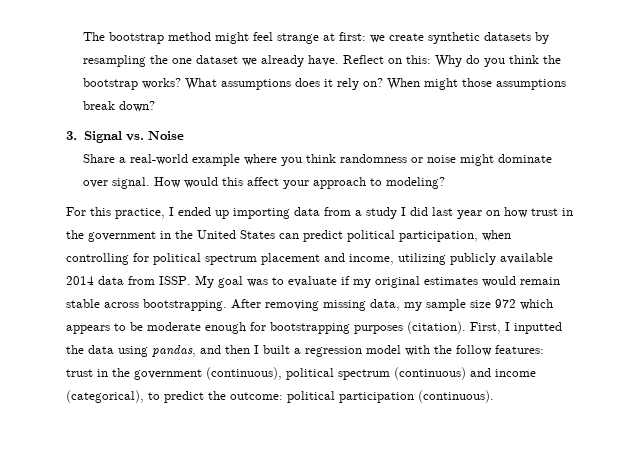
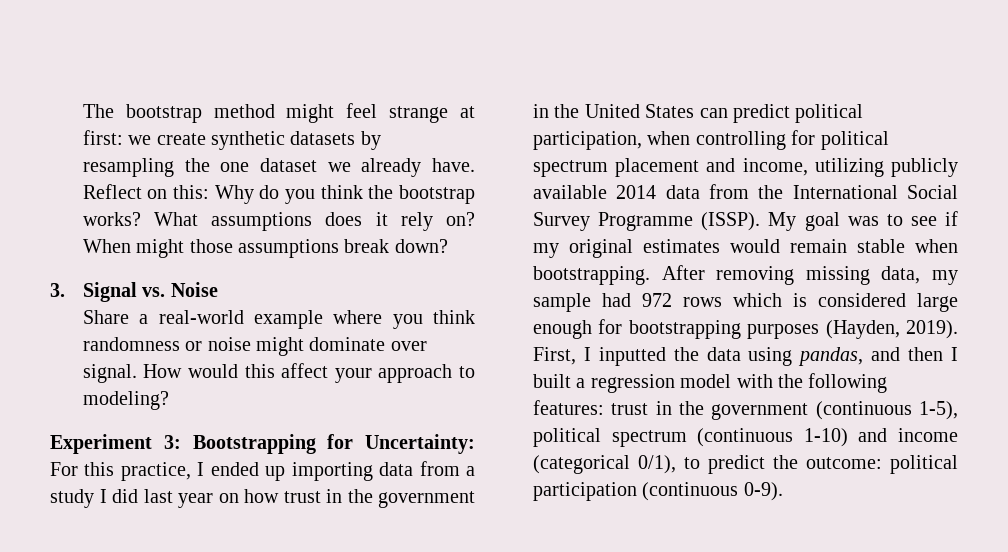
(445, 183) none -> [50,434,475,454] Experiment 3: Bootstrapping for Uncertainty:
[159,276,191,285] ISSP. -> [758,185,958,199] [533,212,761,231] the International Social Survey Programme (ISSP).
[288,276,337,287] evaluate -> [910,216,937,226] see
[104,302,139,308] across -> [915,239,958,253] when
[470,299,553,310] [66,322,201,334] size 972 which appears to be moderate -> [602,293,958,312] had 972 rows which is considered large
[407,321,466,334] (citation). -> [825,320,958,339] (Hayden, 2019).
[456,345,492,356] follow -> [808,373,888,393] following
[206,367,536,380] [66,390,144,403] (continuous), political spectrum (continuous) and income (categorical), -> [815,401,958,420] [533,428,958,447] [533,455,676,474] (continuous 1-5), political spectrum (continuous 1-10) and income (categorical 0/1),
[418,390,494,403] (continuous). -> [642,482,783,501] (continuous 0-9).

